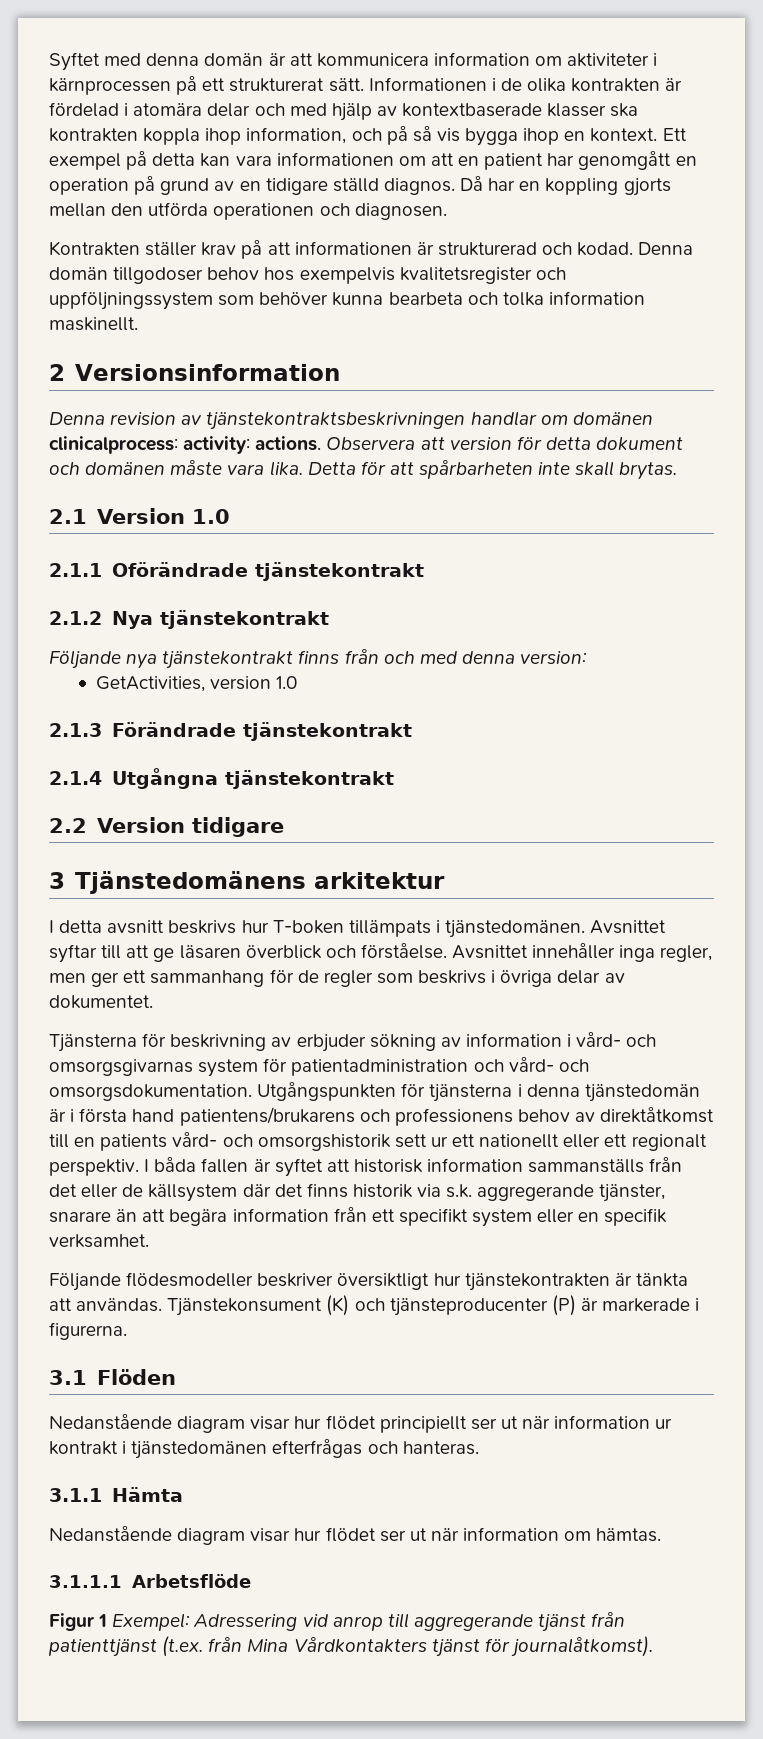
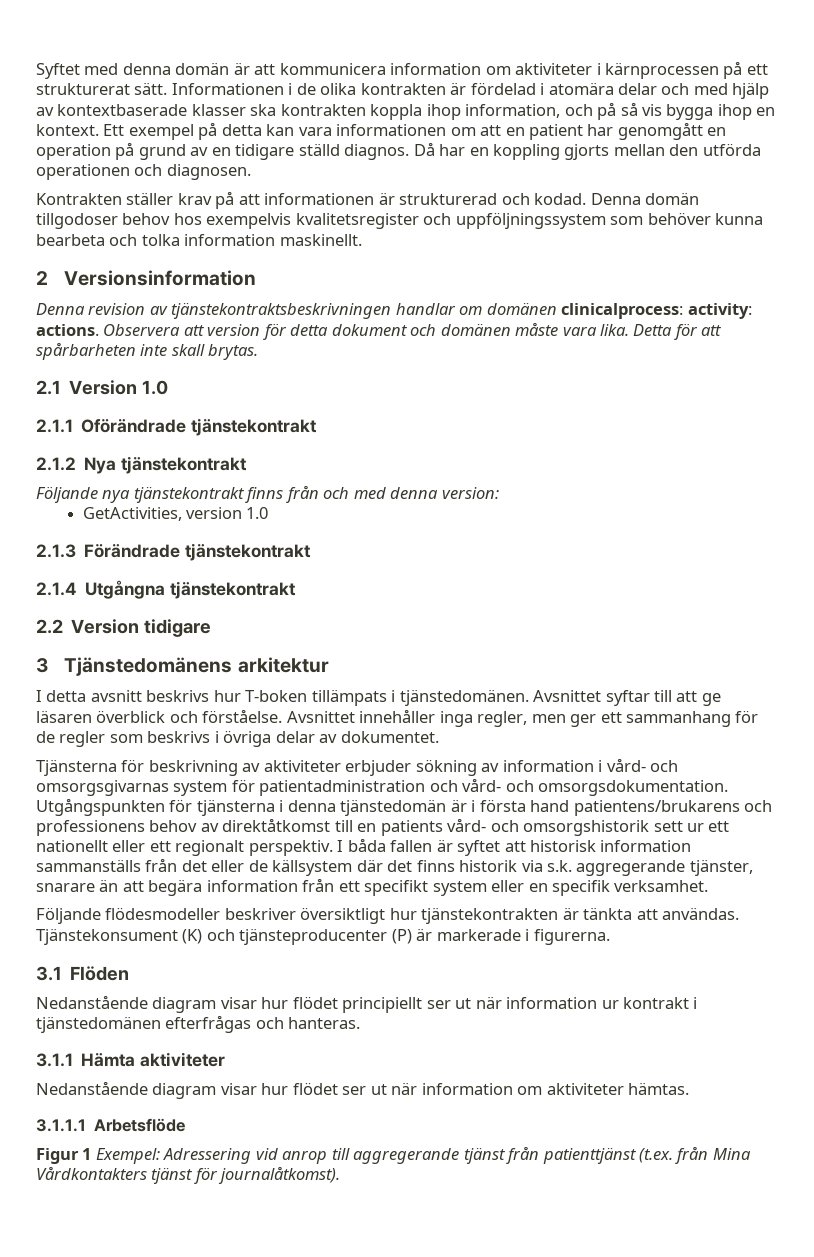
(292, 1042) none -> [263,760,341,772] aktiviteter
(183, 1494) none -> [139,1052,225,1067] aktiviteter
(592, 1536) none -> [546,1083,624,1095] aktiviteter

